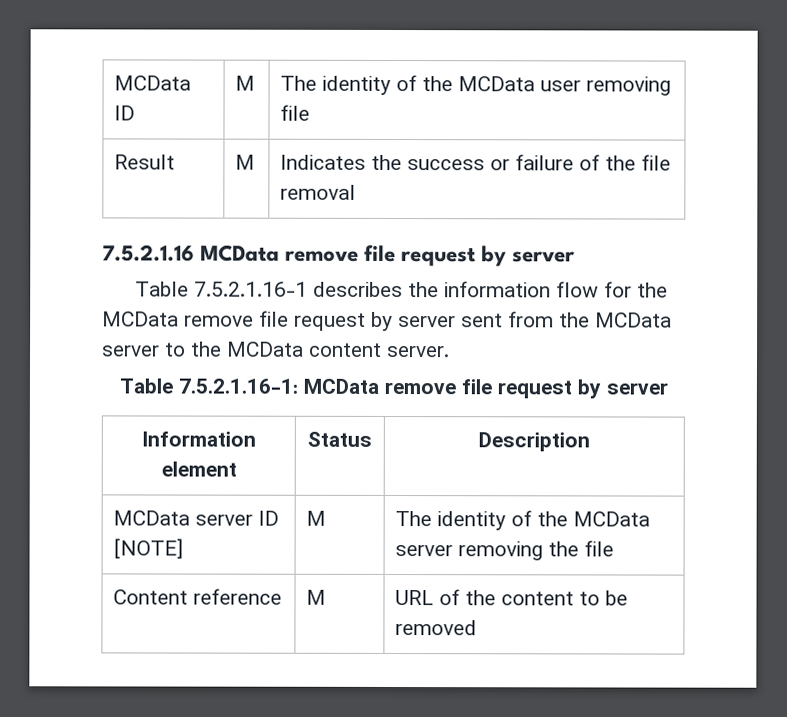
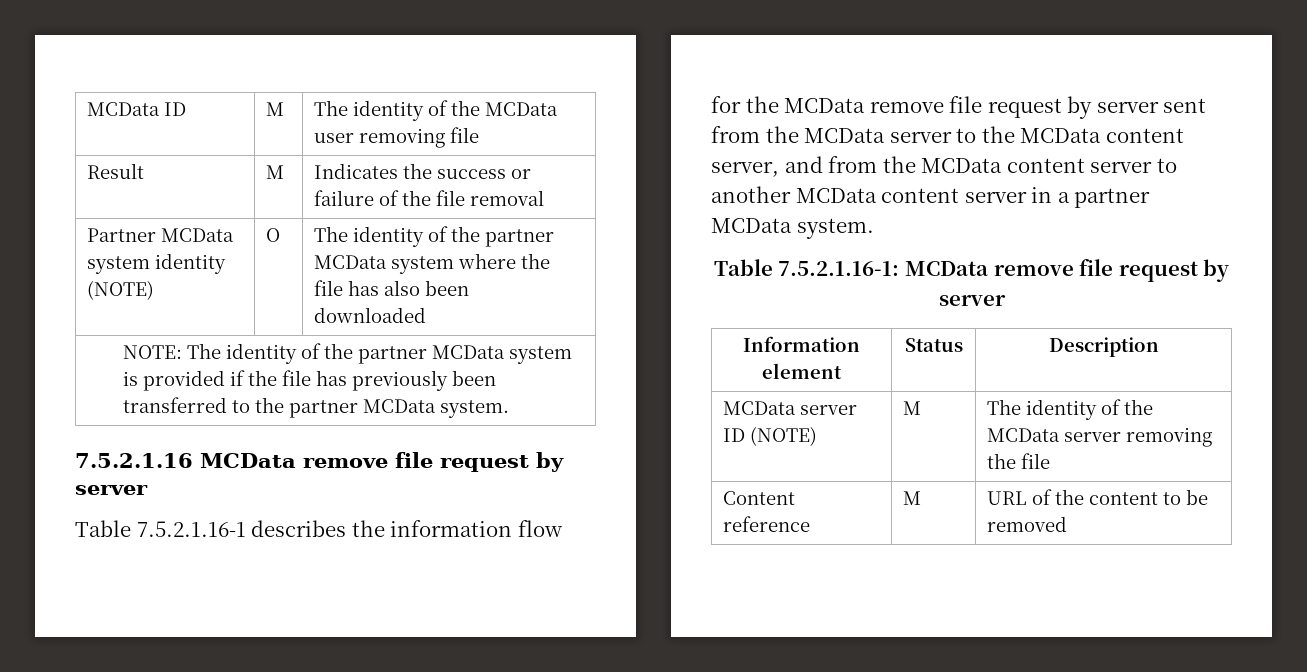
(357, 192) none -> [87,228,235,242] [87,253,227,274] [87,280,155,300] [266,228,281,242] [314,226,555,247] [314,253,551,274] [314,280,470,296] [314,307,427,323] [123,343,573,364] [123,370,497,391] [123,397,510,418] // Partner MCData system identity (NOTE) | O | The identity of the partner MCData system where the file has also been downloaded // NOTE: The identity of the partner MCData system is provided if the file has previously been transferred to the partner MCData system.
[387,345,450,358] server. -> [711,156,1177,177] [711,186,1151,208] [711,218,874,239] server, and from the MCData content server to another MCData content server in a partner MCData system.
[113,538,185,559] [NOTE] -> [750,426,818,446] (NOTE)

